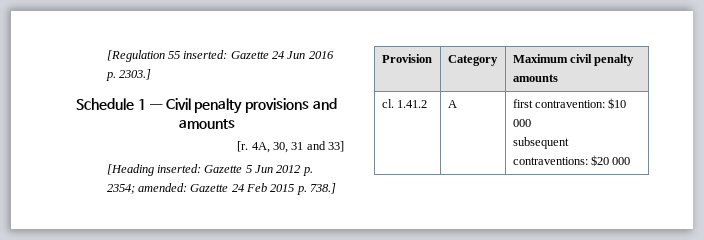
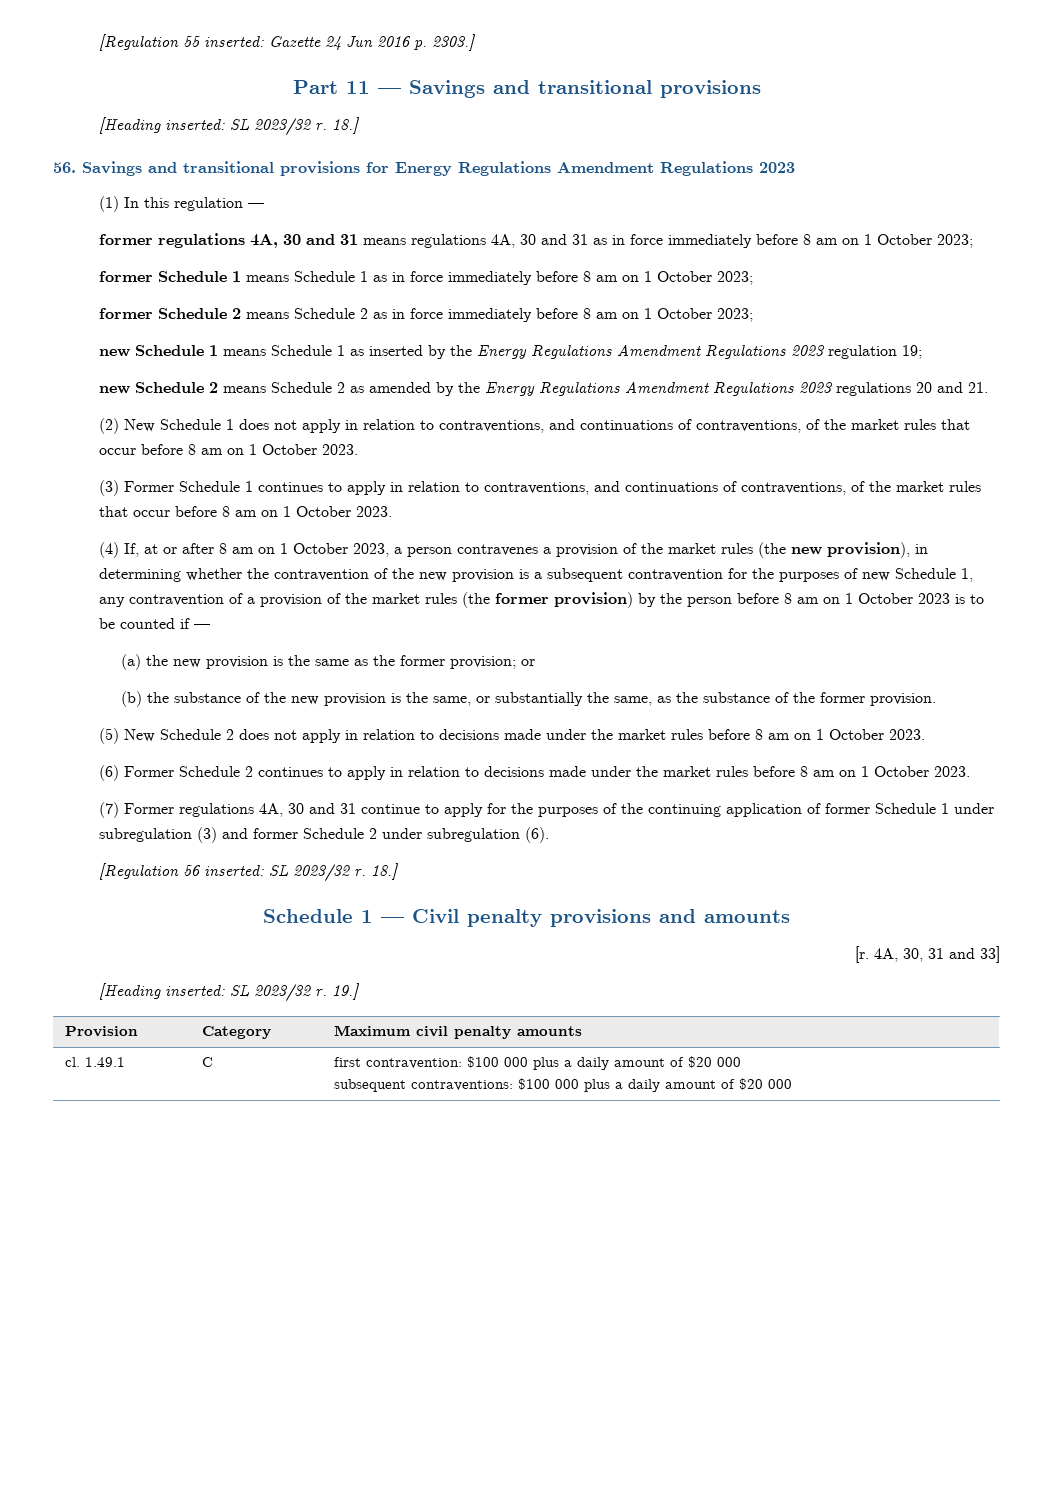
(151, 74) none -> [292,80,761,98] [98,117,359,136] [53,161,795,176] [98,196,264,212] [98,233,973,248] [98,271,753,285] [98,308,753,322] [98,344,922,359] [98,381,988,396] [98,418,970,434] [98,444,358,455] [98,480,981,496] [98,506,392,517] [98,542,928,558] [98,568,973,582] [98,592,984,608] [98,618,210,629] [121,654,536,670] [121,691,937,707] [98,728,925,744] [98,765,970,781] [98,802,994,818] [98,827,549,843] [98,863,398,882] // Part 11 — Savings and transitional provisions // [Heading inserted: SL 2023/32 r. 18.] // 56. Savings and transitional provisions for Energy Regulations Amendment Regulations 2023 // (1) In this regulation — // former regulations 4A, 30 and 31 means regulations 4A, 30 and 31 as in force immediately before 8 am on 1 October 2023; // former Schedule 1 means Schedule 1 as in force immediately before 8 am on 1 October 2023; // former Schedule 2 means Schedule 2 as in force immediately before 8 am on 1 October 2023; // new Schedule 1 means Schedule 1 as inserted by the Energy Regulations Amendment Regulations 2023 regulation 19; // new Schedule 2 means Schedule 2 as amended by the Energy Regulations Amendment Regulations 2023 regulations 20 and 21. // (2) New Schedule 1 does not apply in relation to contraventions, and continuations of contraventions, of the market rules that occur before 8 am on 1 October 2023. // (3) Former Schedule 1 continues to apply in relation to contraventions, and continuations of contraventions, of the market rules that occur before 8 am on 1 October 2023. // (4) If, at or after 8 am on 1 October 2023, a person contravenes a provision of the market rules (the new provision), in determining whether the contravention of the new provision is a subsequent contravention for the purposes of new Schedule 1, any contravention of a provision of the market rules (the former provision) by the person before 8 am on 1 October 2023 is to be counted if — // (a) the new provision is the same as the former provision; or // (b) the substance of the new provision is the same, or substantially the same, as the substance of the former provision. // (5) New Schedule 2 does not apply in relation to decisions made under the market rules before 8 am on 1 October 2023. // (6) Former Schedule 2 continues to apply in relation to decisions made under the market rules before 8 am on 1 October 2023. // (7) Former regulations 4A, 30 and 31 continue to apply for the purposes of the continuing application of former Schedule 1 under subregulation (3) and former Schedule 2 under subregulation (6). // [Regulation 56 inserted: SL 2023/32 r. 18.]
[204,165,313,176] [106,183,337,195] Gazette 5 Jun 2012 p. 2354; amended: Gazette 24 Feb 2015 p. 738.] -> [229,983,359,1002] SL 2023/32 r. 19.]
[396,100,427,108] [447,100,457,108] 1.41.2 | A -> [85,1057,126,1067] [202,1057,214,1067] 1.49.1 | C
[608,98,627,109] [512,119,531,127] [512,137,569,149] [512,157,588,165] $10 000 // subsequent contraventions: -> [467,1056,742,1070] [334,1078,736,1092] $100 000 plus a daily amount of $20 000 // subsequent contraventions: $100 000 plus a daily amount of

